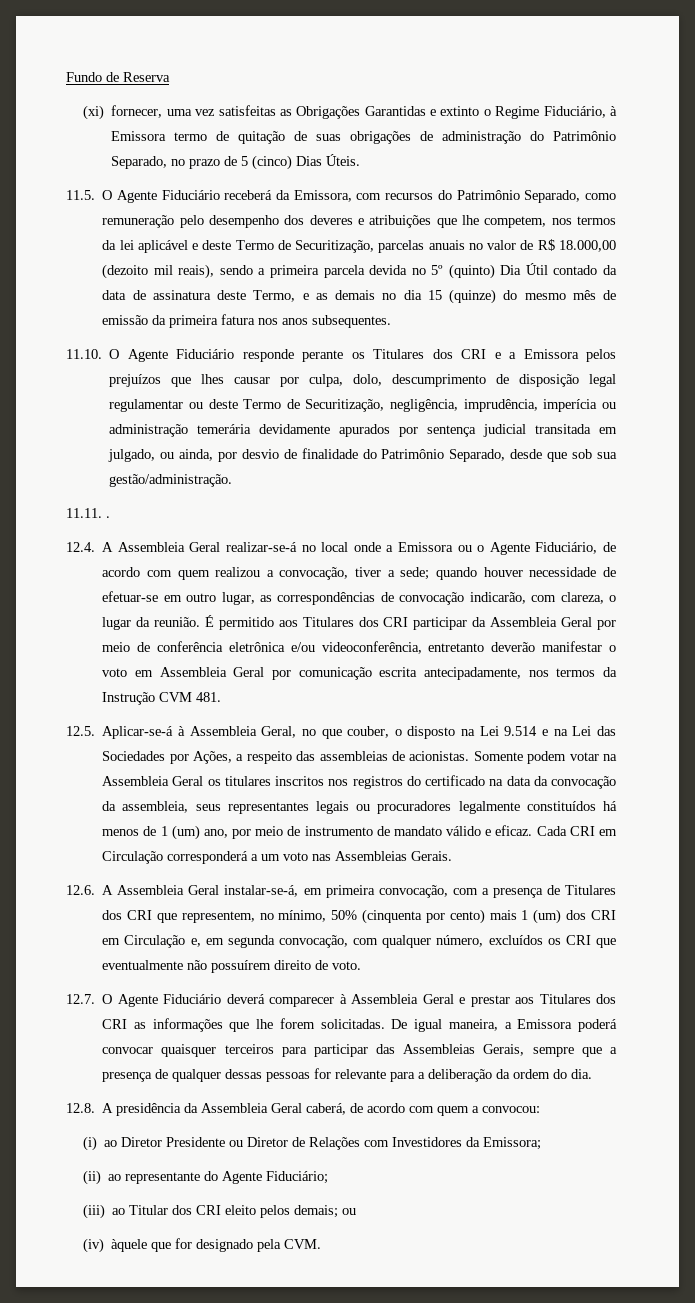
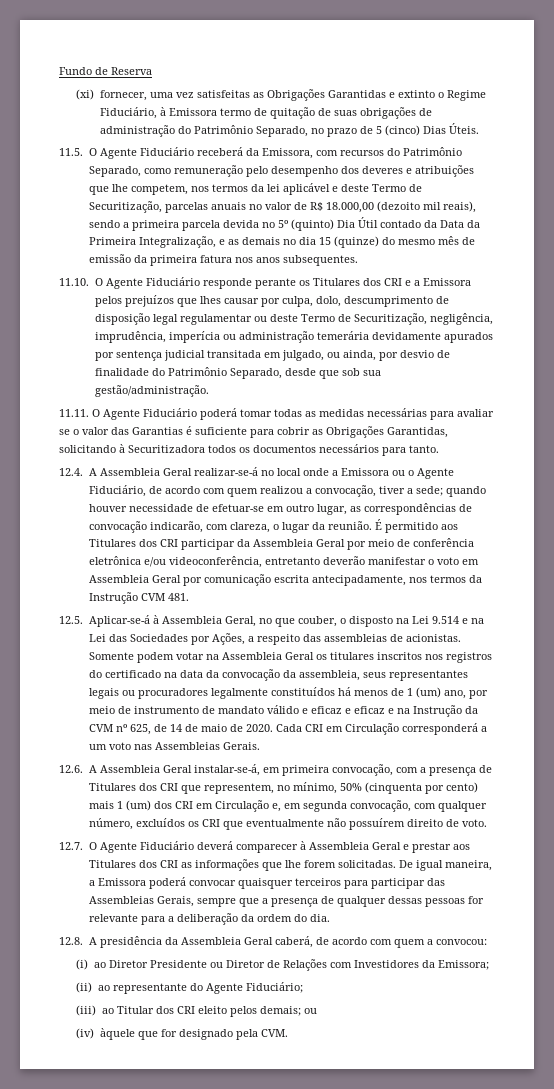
[102,290,296,302] data de assinatura deste Termo, -> [439,220,480,228] [88,236,216,248] Data da Primeira Integralização,
[106,516,110,518] . -> [92,408,494,420] [59,426,448,438] [59,444,439,456] O Agente Fiduciário poderá tomar todas as medidas necessárias para avaliar se o valor das Garantias é suficiente para cobrir as Obrigações Garantidas, solicitando à Securitizadora todos os documentos necessários para tanto.
[495,825,533,836] eficaz. -> [310,705,478,717] [88,724,273,735] eficaz e eficaz e na Instrução da CVM nº 625, de 14 de maio de 2020.

